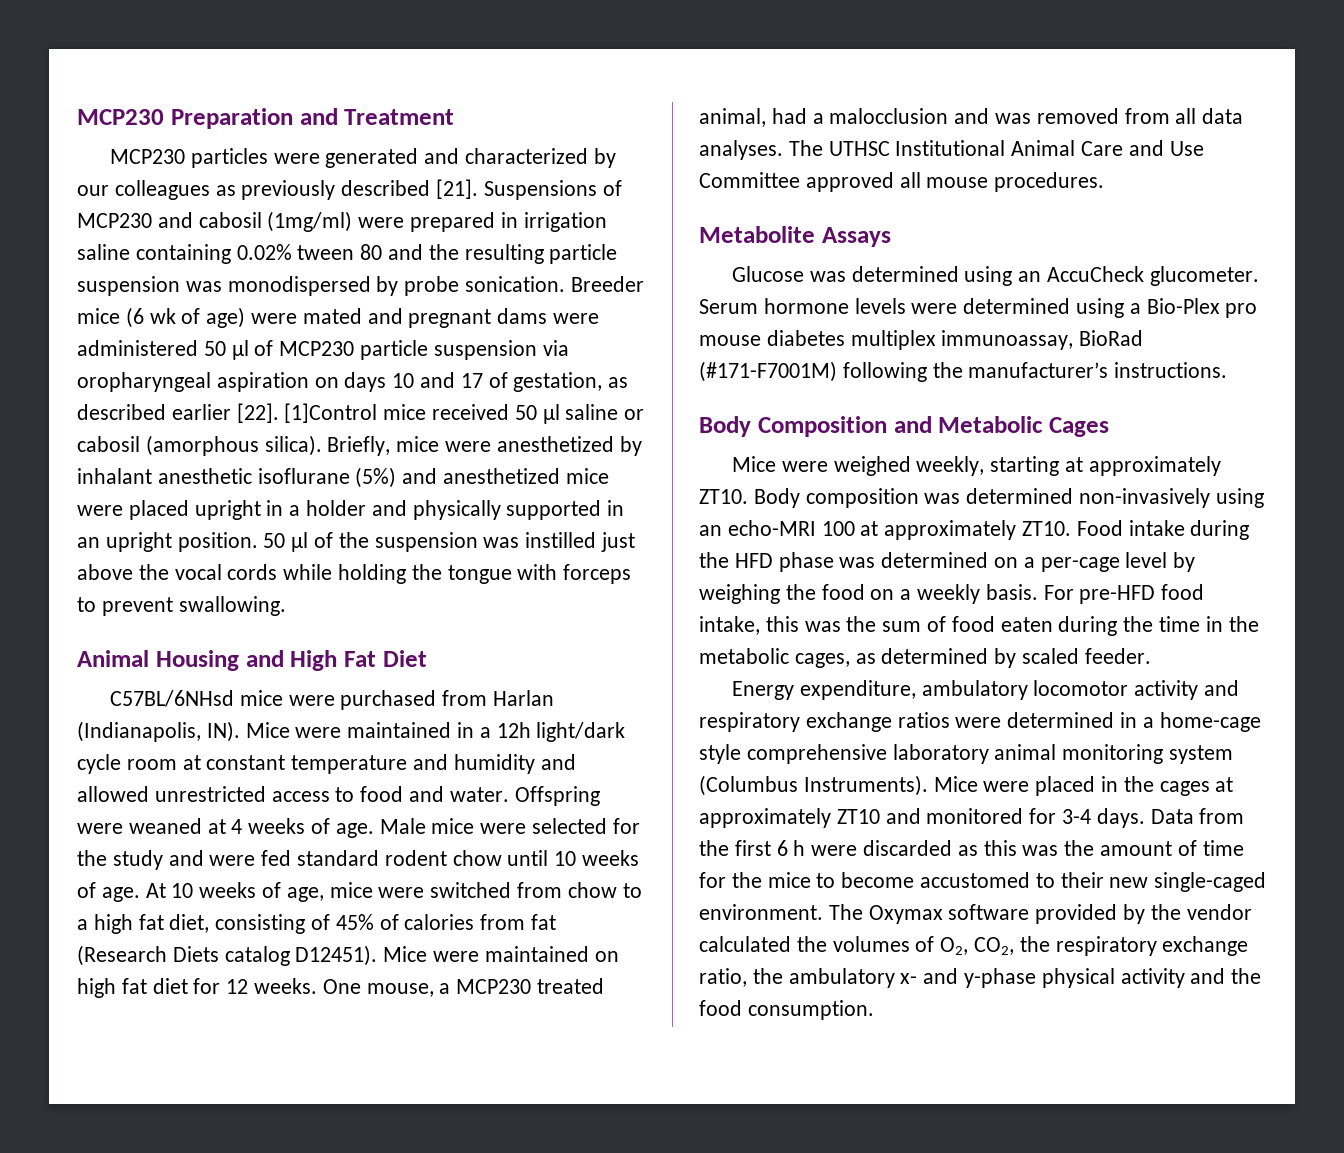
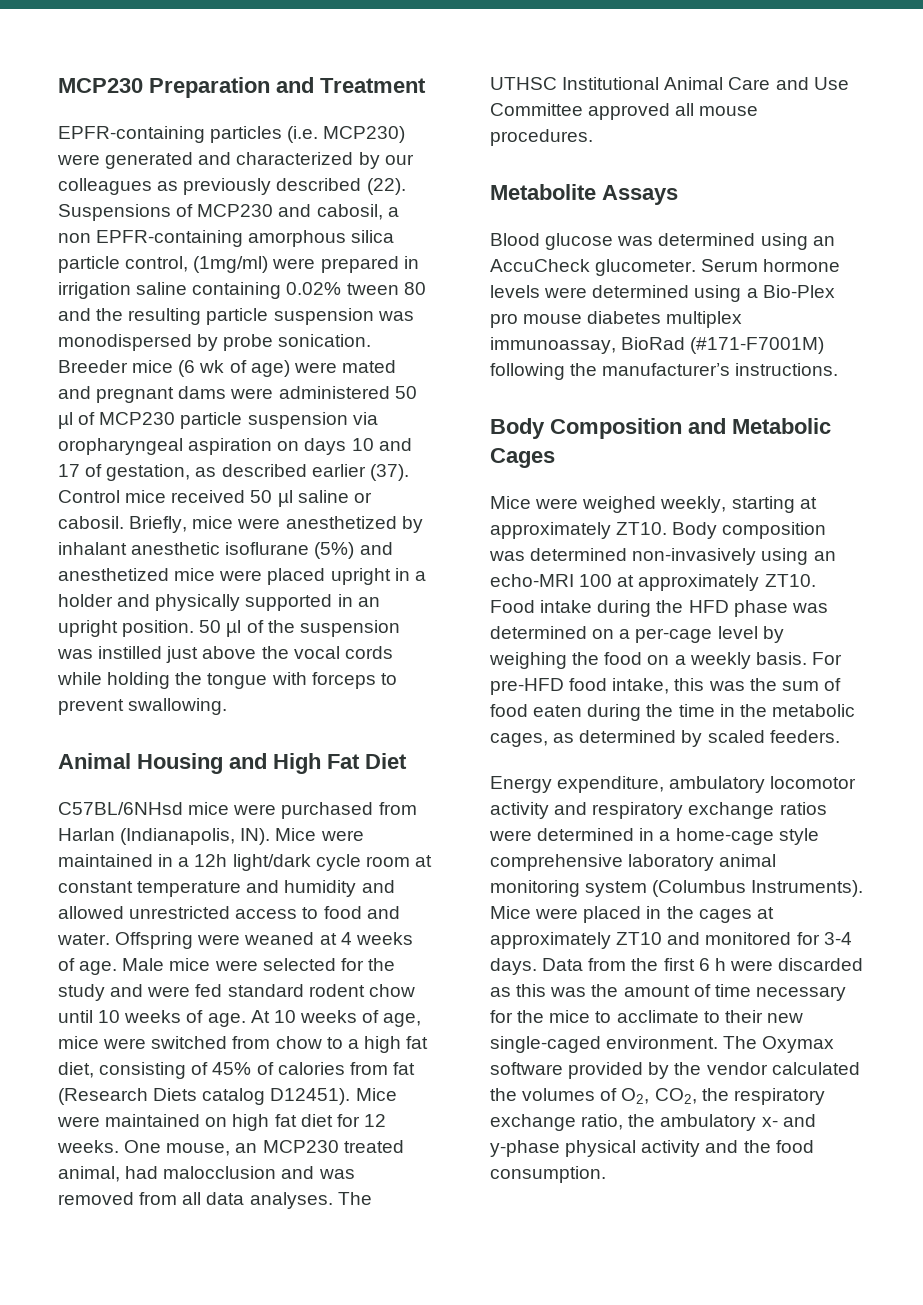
[109,148,268,168] MCP230 particles -> [58,126,406,143] EPFR-containing particles (i.e. MCP230)
[436,179,479,199] [21]. -> [366,178,406,195] (22).
[198,212,262,228] cabosil -> [316,204,399,220] [58,230,395,247] [58,256,189,273] cabosil, a non EPFR-containing amorphous silica particle control,
[236,403,378,423] [22]. [1]Control -> [369,464,409,481] [58,490,120,503] (37). Control
[77,435,322,456] cabosil (amorphous silica). -> [58,516,124,529] cabosil.
[439,983,451,994] a -> [235,1143,258,1153] an
[812,113,824,124] a -> (159, 1172) none
[731,266,804,282] Glucose -> [490,233,614,250] Blood glucose
[1084,648,1151,664] feeder. -> [769,730,840,743] feeders.
(1244, 848) none -> [755,986,846,1001] necessary
[841,872,1031,888] become accustomed -> [616,1010,699,1023] acclimate

